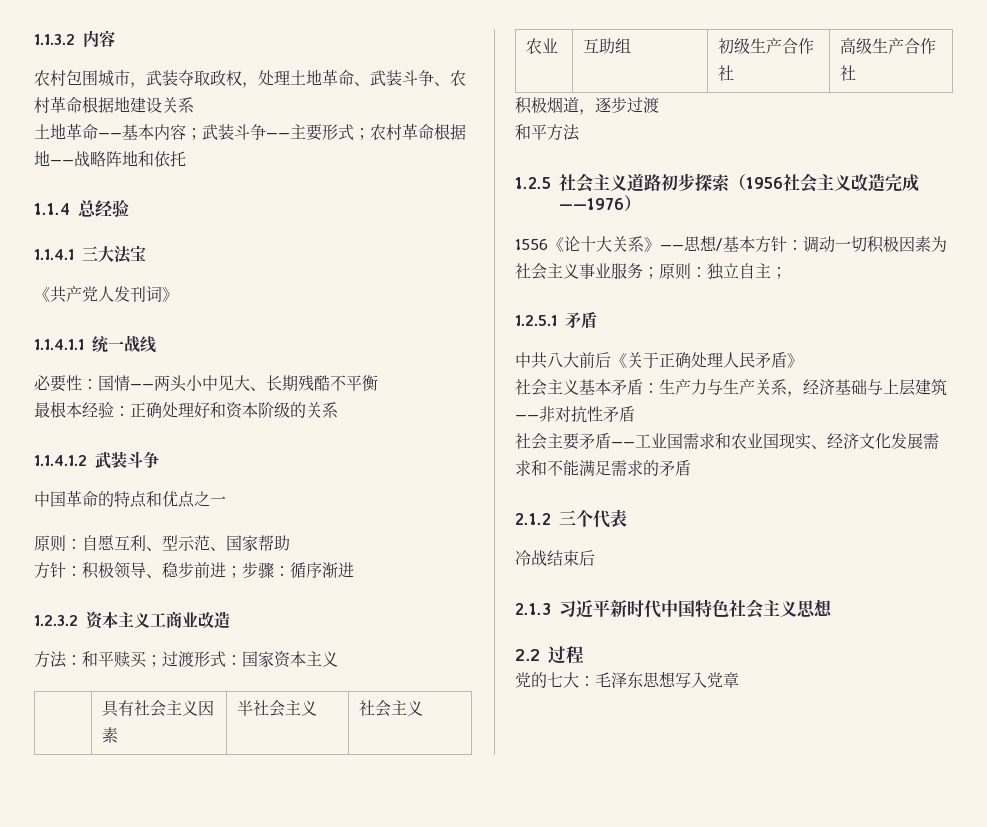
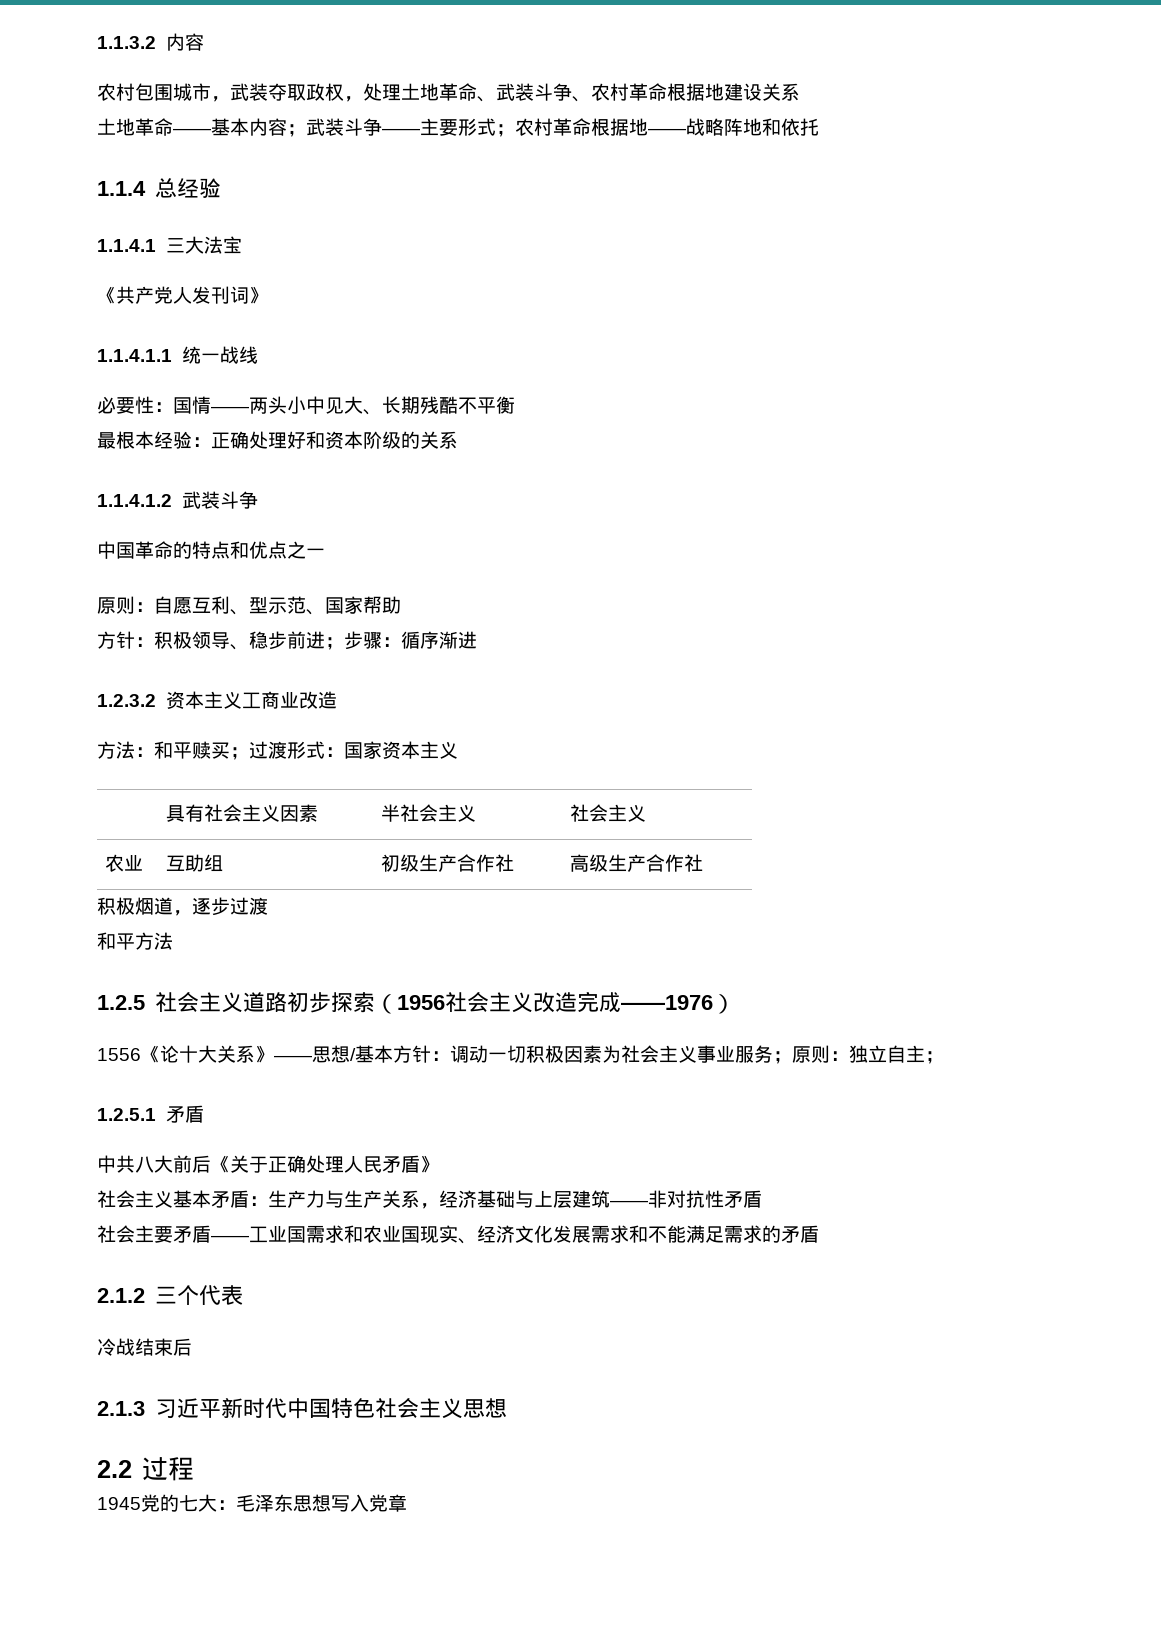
(584, 655) none -> [97,1497,141,1510] 1945

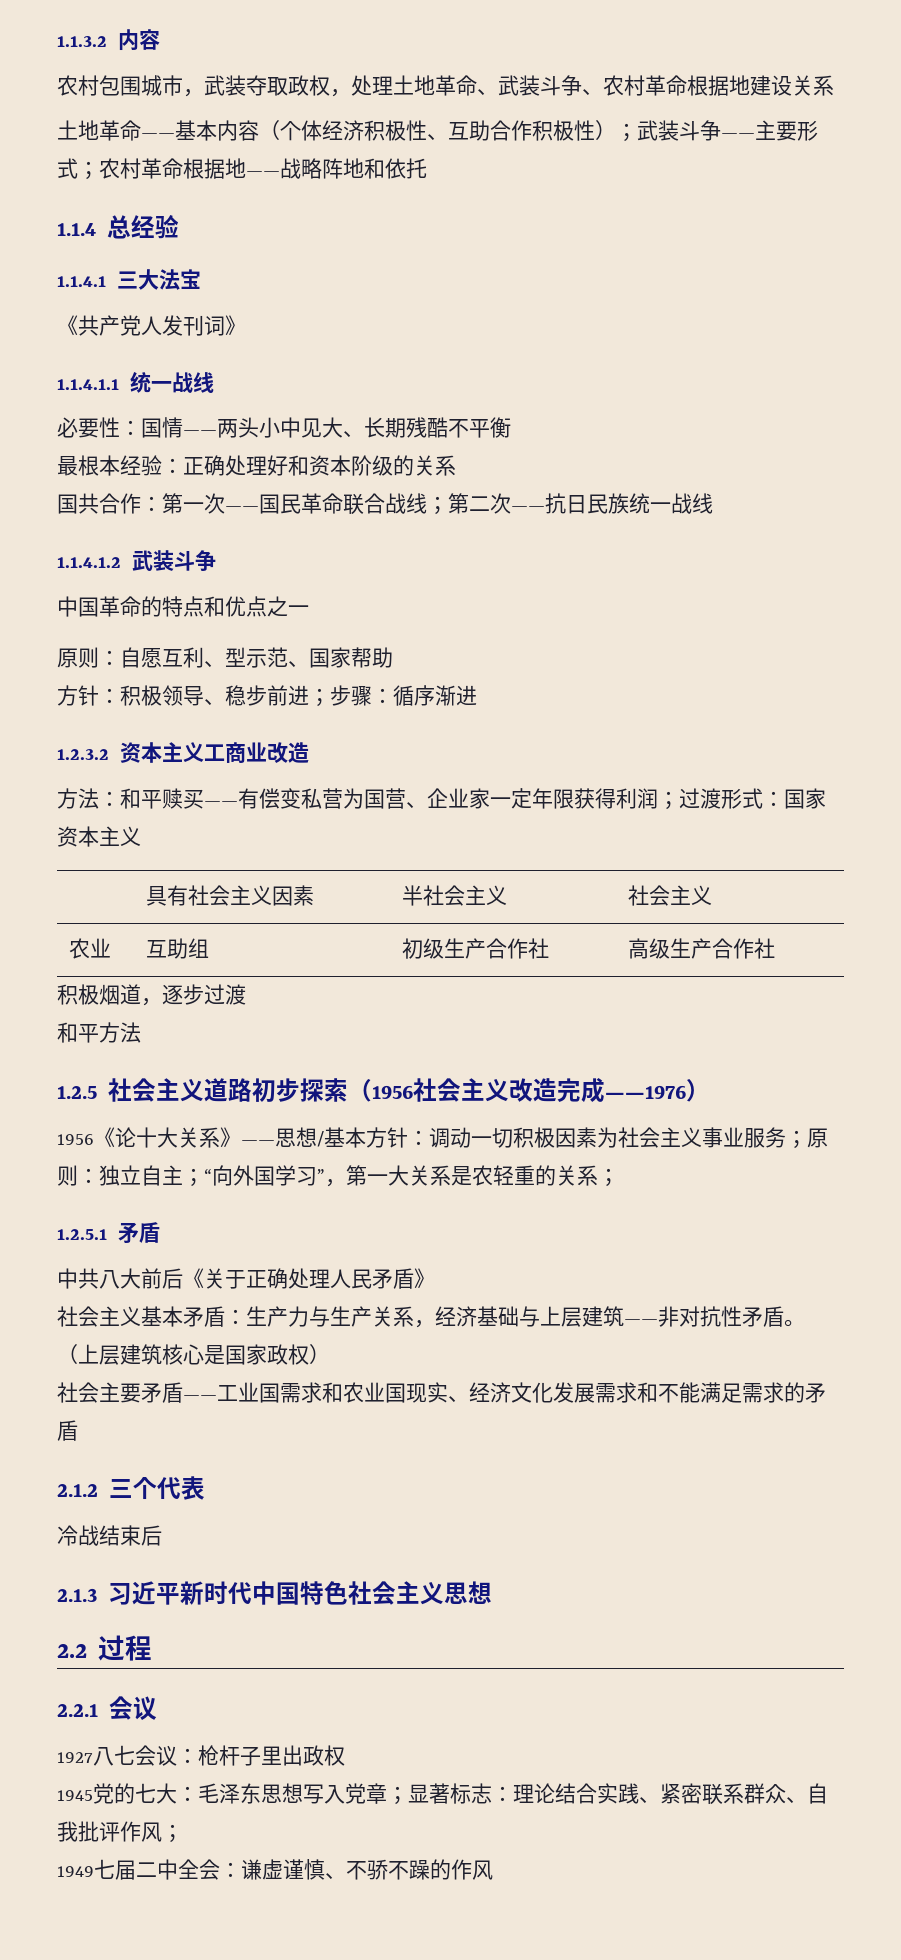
(287, 127) none -> [259,120,616,141] （个体经济积极性、互助合作积极性）
(458, 440) none -> [57,493,713,515] // 国共合作：第一次——国民革命联合战线；第二次——抗日民族统一战线
(230, 750) none -> [204,788,658,809] ——有偿变私营为国营、企业家一定年限获得利润
[97,1048,141,1061] 1556 -> [57,1134,94,1145] 1956
(944, 1057) none -> [204,1165,619,1187] “向外国学习”，第一大关系是农轻重的关系；
(762, 1199) none -> [784,1319,805,1327] [57,1344,330,1365] 。（上层建筑核心是国家政权）
(194, 1469) none -> [57,1696,157,1721] [57,1745,345,1766] // 2.2.1会议 // 1927八七会议：枪杆子里出政权
(407, 1503) none -> [387,1783,828,1805] [57,1821,183,1843] [57,1859,493,1880] ；显著标志：理论结合实践、紧密联系群众、自我批评作风； // 1949七届二中全会：谦虚谨慎、不骄不躁的作风

